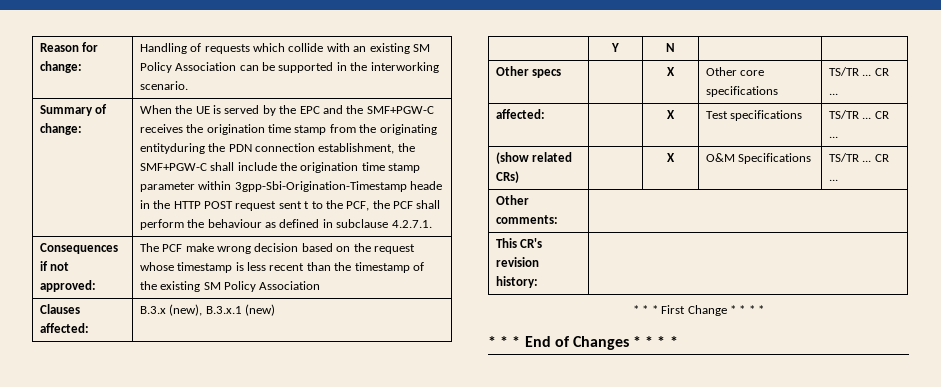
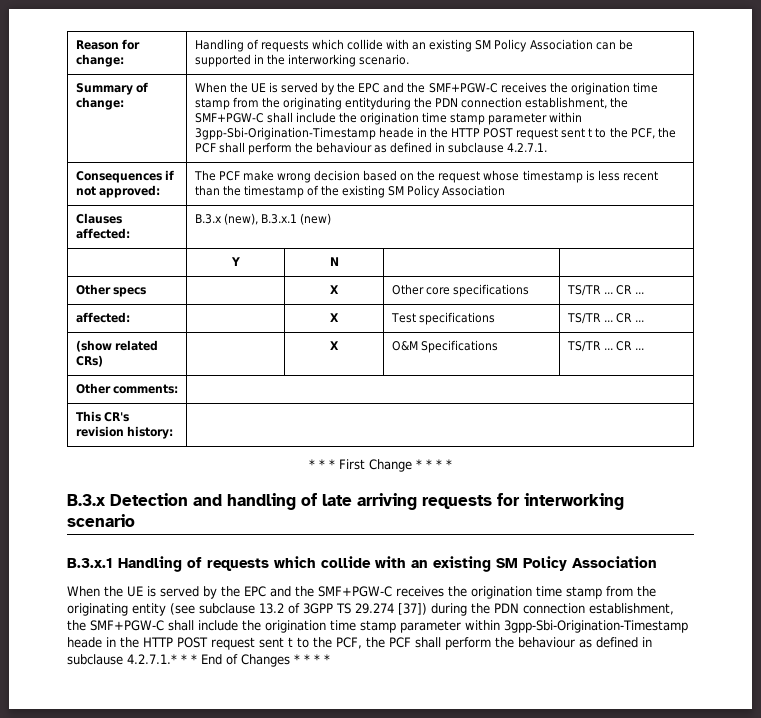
[488,336,496,347] * -> [67,493,624,510] [67,514,135,527] [67,556,657,572] [67,586,656,599] [67,603,674,616] [67,620,688,633] [67,637,652,650] [67,654,177,665] B.3.x Detection and handling of late arriving requests for interworking scenario // B.3.x.1 Handling of requests which collide with an existing SM Policy Association // When the UE is served by the EPC and the SMF+PGW-C receives the origination time stamp from the originating entity (see subclause 13.2 of 3GPP TS 29.274 [37]) during the PDN connection establishment, the SMF+PGW-C shall include the origination time stamp parameter within 3gpp-Sbi-Origination-Timestamp heade in the HTTP POST request sent t to the PCF, the PCF shall perform the behaviour as defined in subclause 4.2.7.1.*

